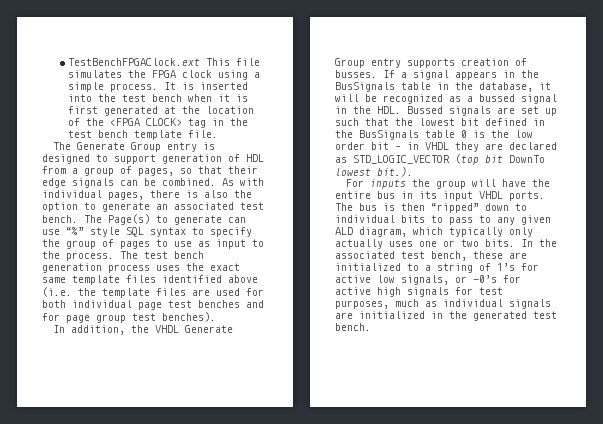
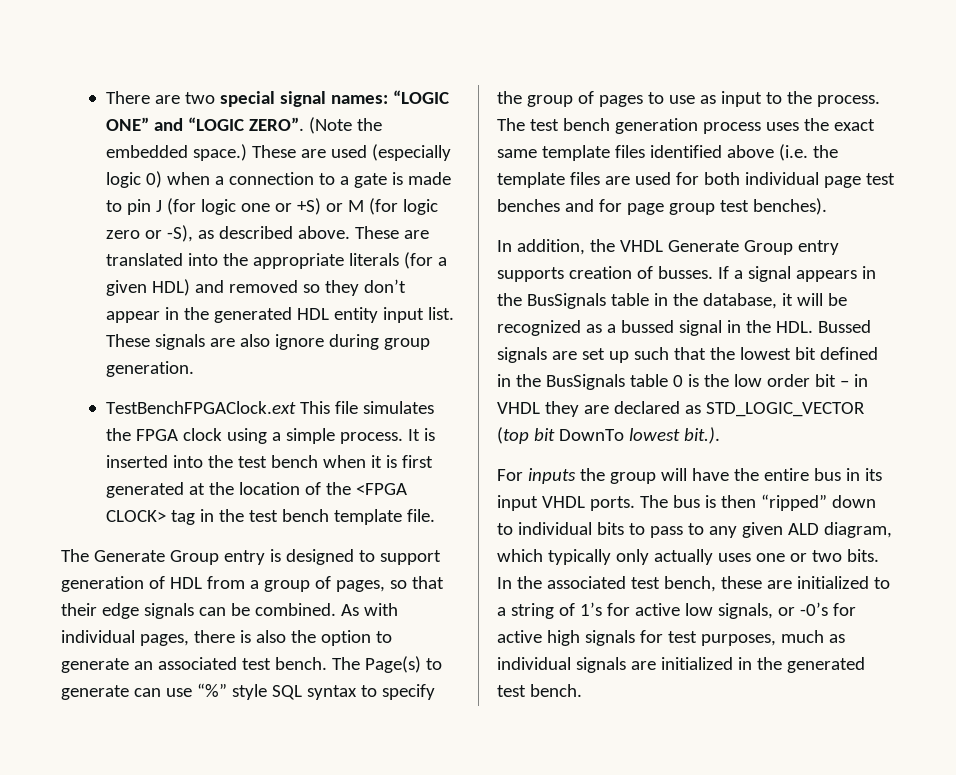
(68, 62) none -> [105,90,449,107] [105,117,382,134] [105,144,451,161] [105,171,451,188] [105,198,438,215] [105,225,429,242] [105,252,447,269] [105,279,406,296] [105,307,454,323] [105,334,430,350] [105,361,194,377] There are two special signal names: “LOGIC ONE” and “LOGIC ZERO”. (Note the embedded space.) These are used (especially logic 0) when a connection to a gate is made to pin J (for logic one or +S) or M (for logic zero or -S), as described above. These are translated into the appropriate literals (for a given HDL) and removed so they don’t appear in the generated HDL entity input list. These signals are also ignore during group generation. //

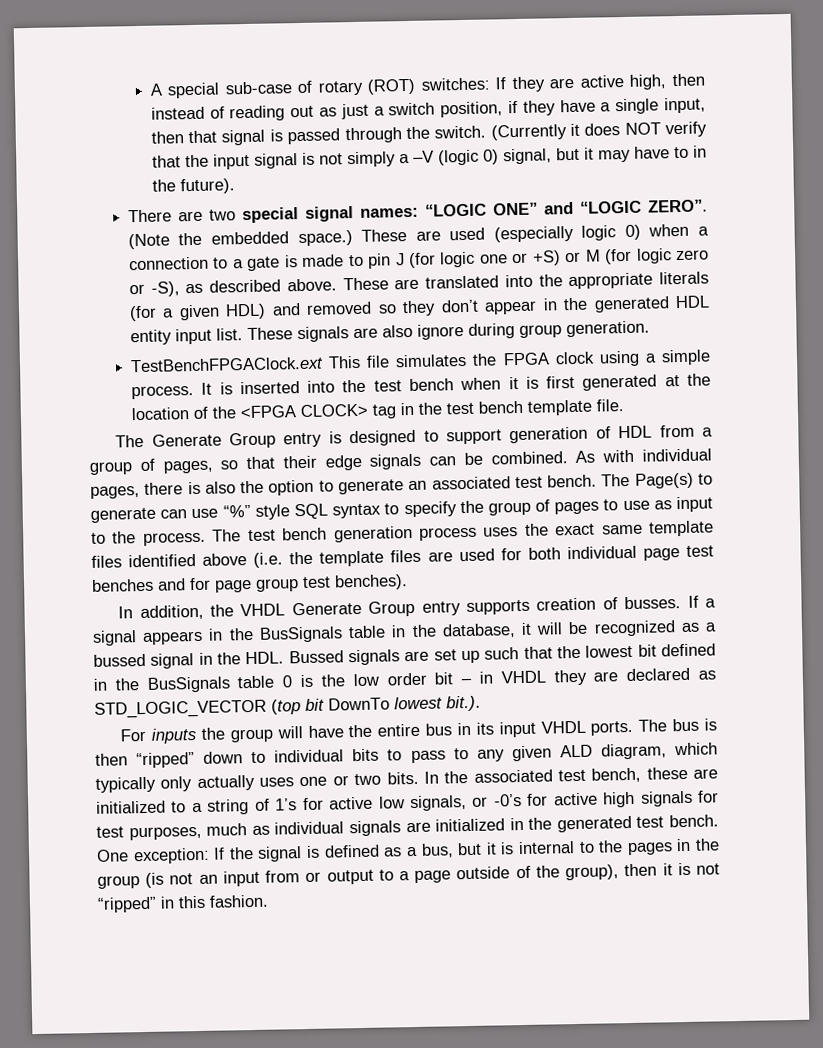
(105, 97) none -> [149,73,706,99] [150,97,706,122] [150,121,707,146] [151,145,707,170] [151,178,235,195] A special sub-case of rotary (ROT) switches: If they are active high, then instead of reading out as just a switch position, if they have a single input, then that signal is passed through the switch. (Currently it does NOT verify that the input signal is not simply a –V (logic 0) signal, but it may have to in the future). //
(582, 690) none -> [96,838,720,865] [97,862,720,889] [97,894,269,913] One exception: If the signal is defined as a bus, but it is internal to the pages in the group (is not an input from or output to a page outside of the group), then it is not “ripped” in this fashion.

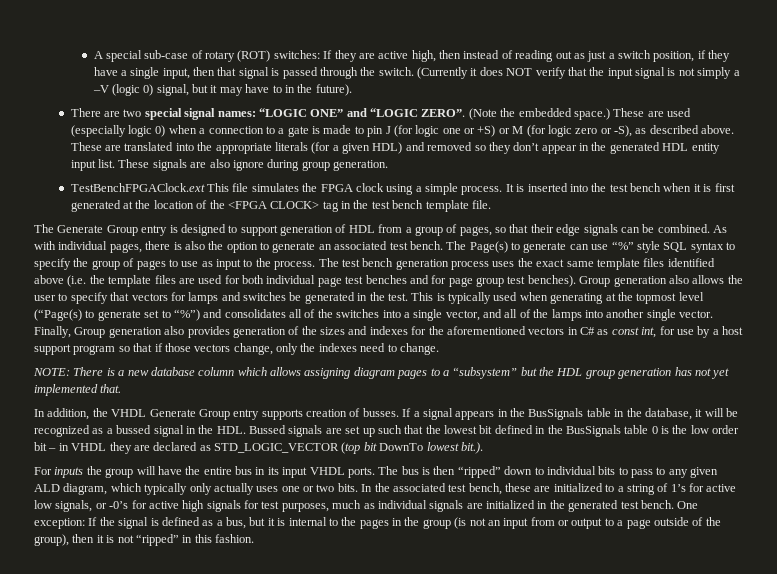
(408, 582) none -> [579,275,743,287] [34,292,704,304] [34,309,713,321] [34,326,743,338] [34,343,439,355] [33,367,730,379] [34,384,122,396] Group generation also allows the user to specify that vectors for lamps and switches be generated in the test. This is typically used when generating at the topmost level (“Page(s) to generate set to “%”) and consolidates all of the switches into a single vector, and all of the lamps into another single vector. Finally, Group generation also provides generation of the sizes and indexes for the aforementioned vectors in C# as const int, for use by a host support program so that if those vectors change, only the indexes need to change. // NOTE: There is a new database column which allows assigning diagram pages to a “subsystem” but the HDL group generation has not yet implemented that.

